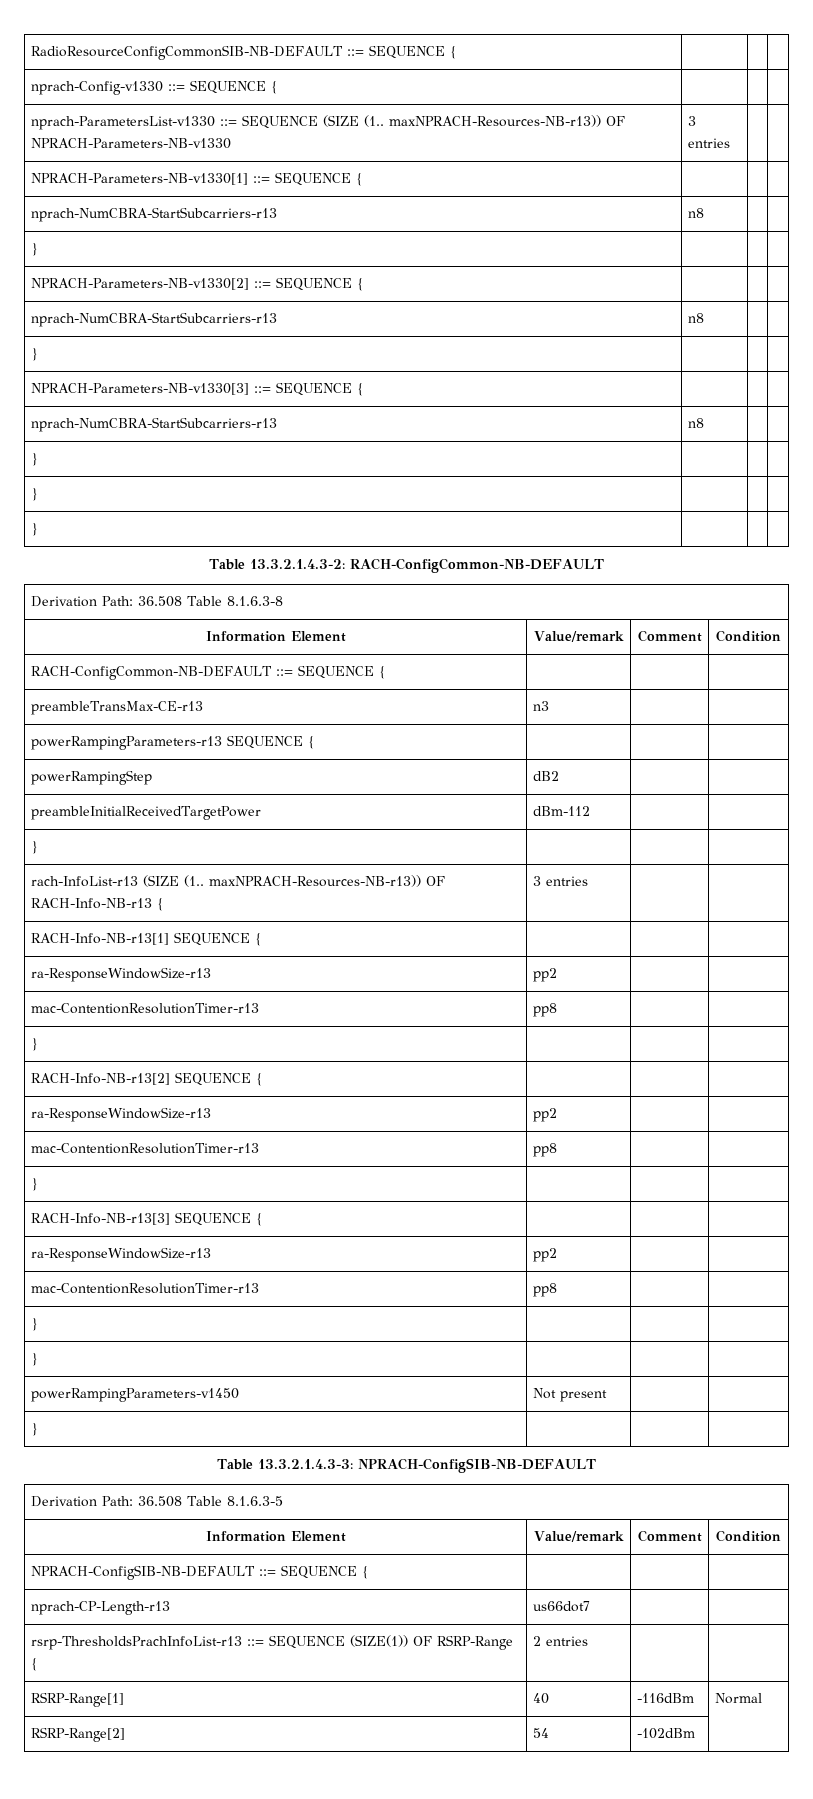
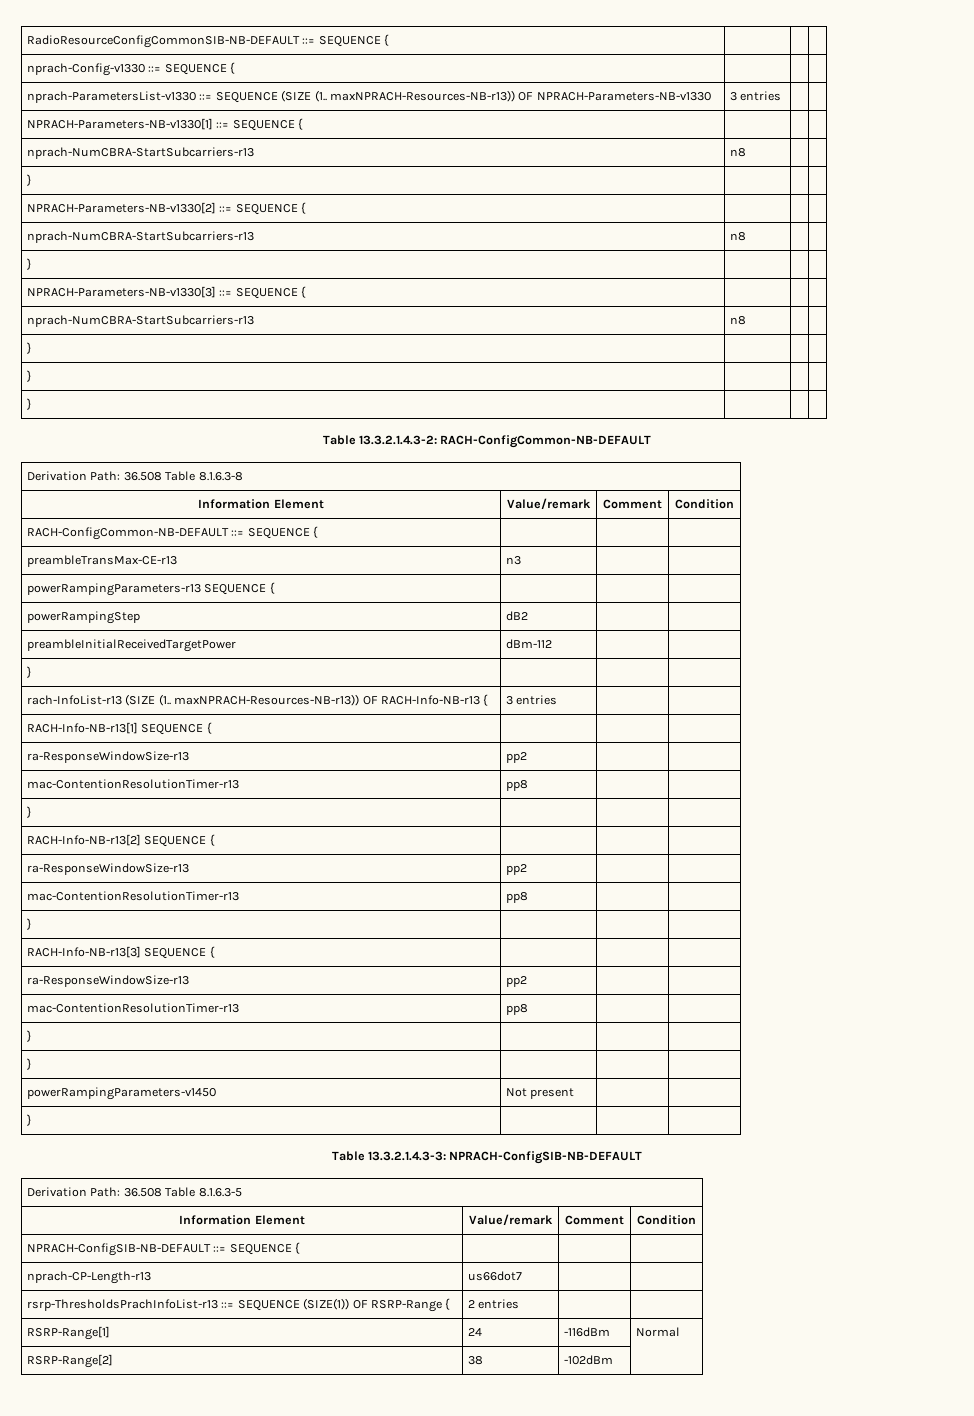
[532,1693,549,1704] 40 -> [468,1328,483,1336] 24
[532,1728,549,1738] 54 -> [468,1356,484,1365] 38

